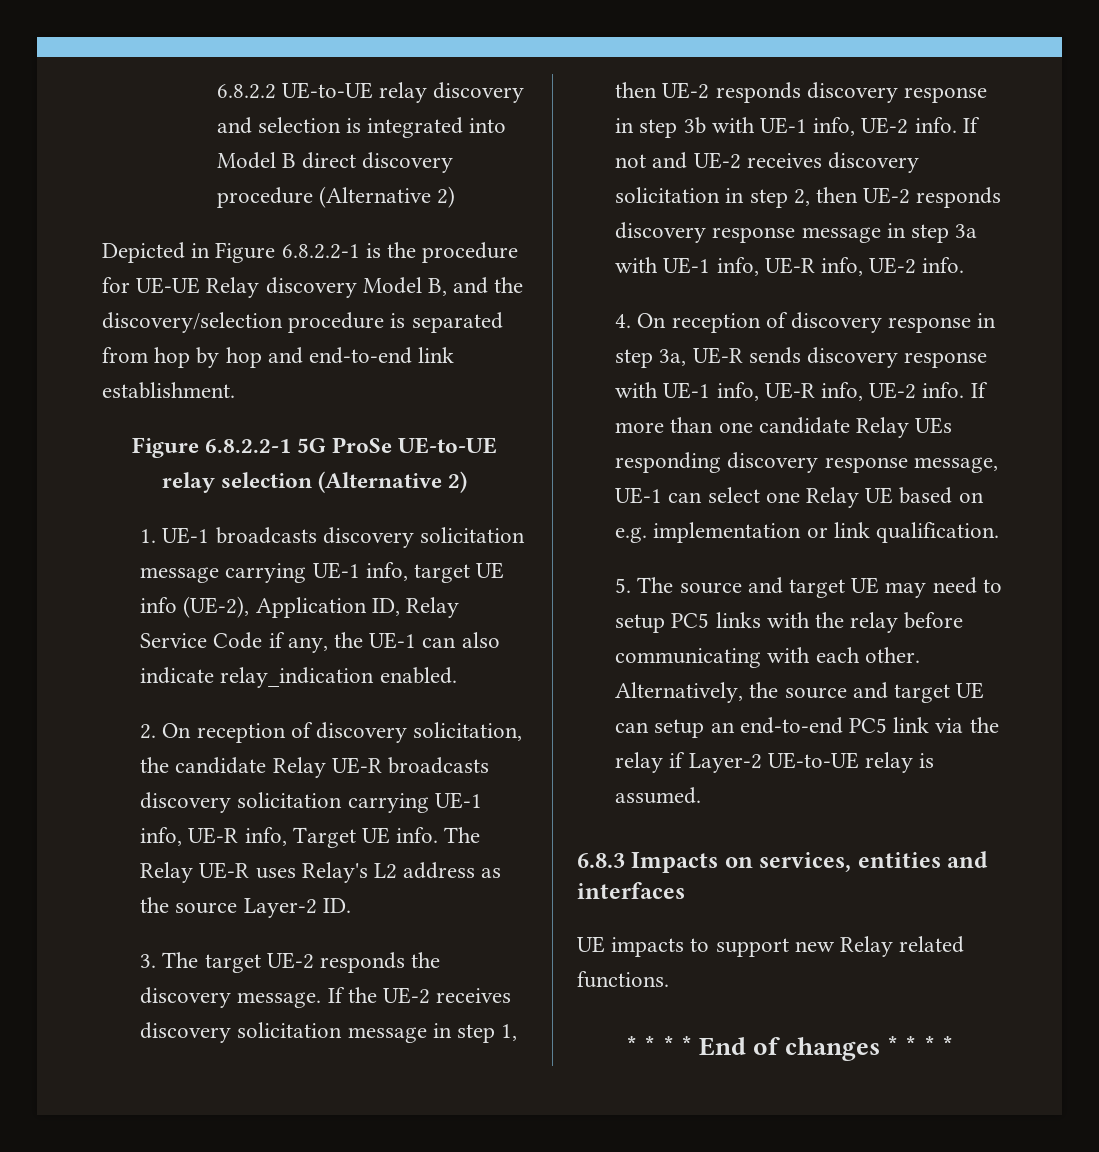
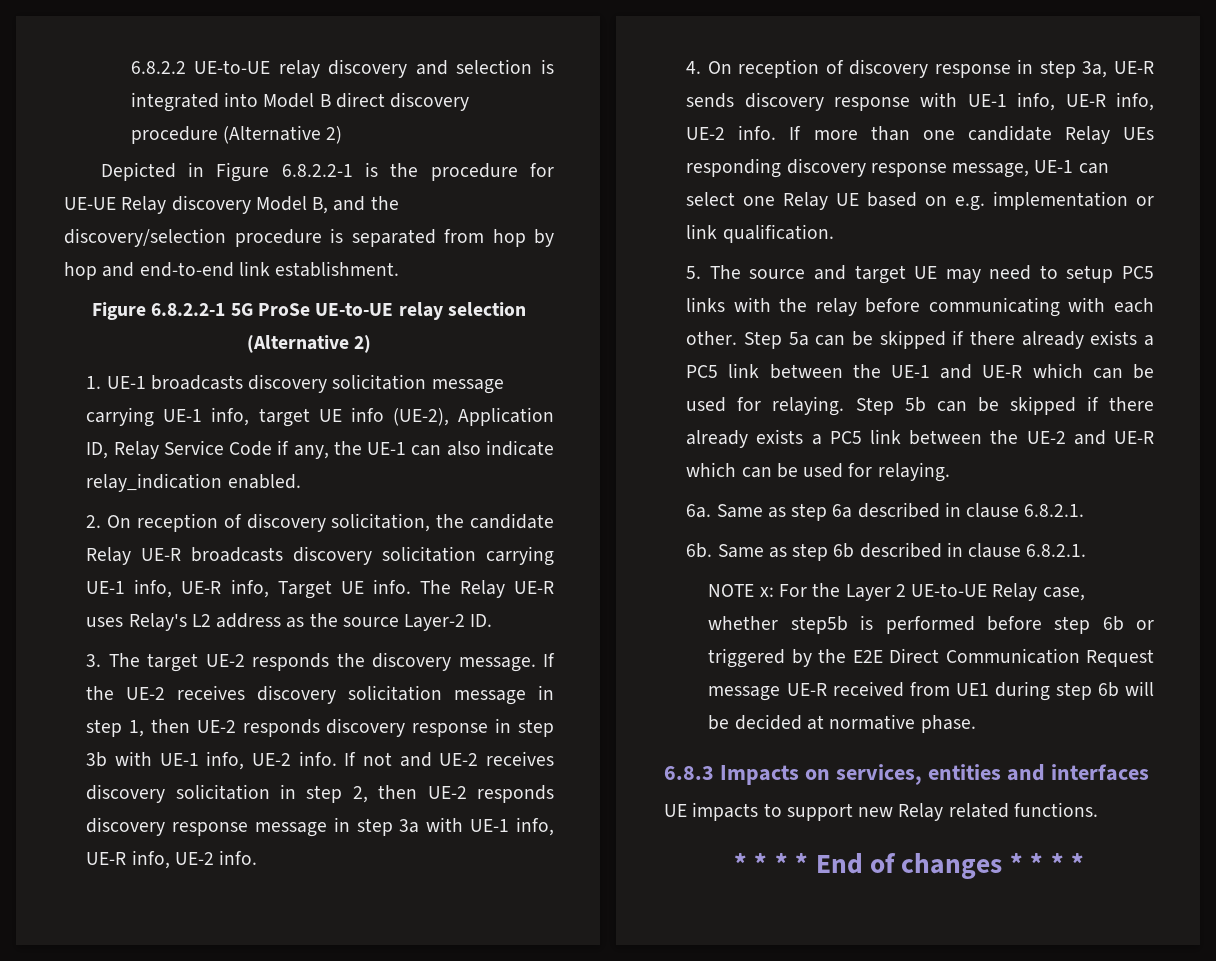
[615,682,985,703] [615,717,999,738] [615,752,935,773] [615,787,702,804] Alternatively, the source and target UE can setup an end-to-end PC5 link via the relay if Layer-2 UE-to-UE relay is assumed. -> [743,330,1155,349] [686,363,1154,379] [686,396,1154,416] [686,429,1154,448] [686,462,950,482] [686,502,1085,521] [686,542,1087,561] [708,583,1085,601] [708,615,1154,634] [708,648,1154,668] [708,681,1154,701] [708,714,976,733] Step 5a can be skipped if there already exists a PC5 link between the UE-1 and UE-R which can be used for relaying. Step 5b can be skipped if there already exists a PC5 link between the UE-2 and UE-R which can be used for relaying. // 6a. Same as step 6a described in clause 6.8.2.1. // 6b. Same as step 6b described in clause 6.8.2.1. // NOTE x: For the Layer 2 UE-to-UE Relay case, whether step5b is performed before step 6b or triggered by the E2E Direct Communication Request message UE-R received from UE1 during step 6b will be decided at normative phase.

